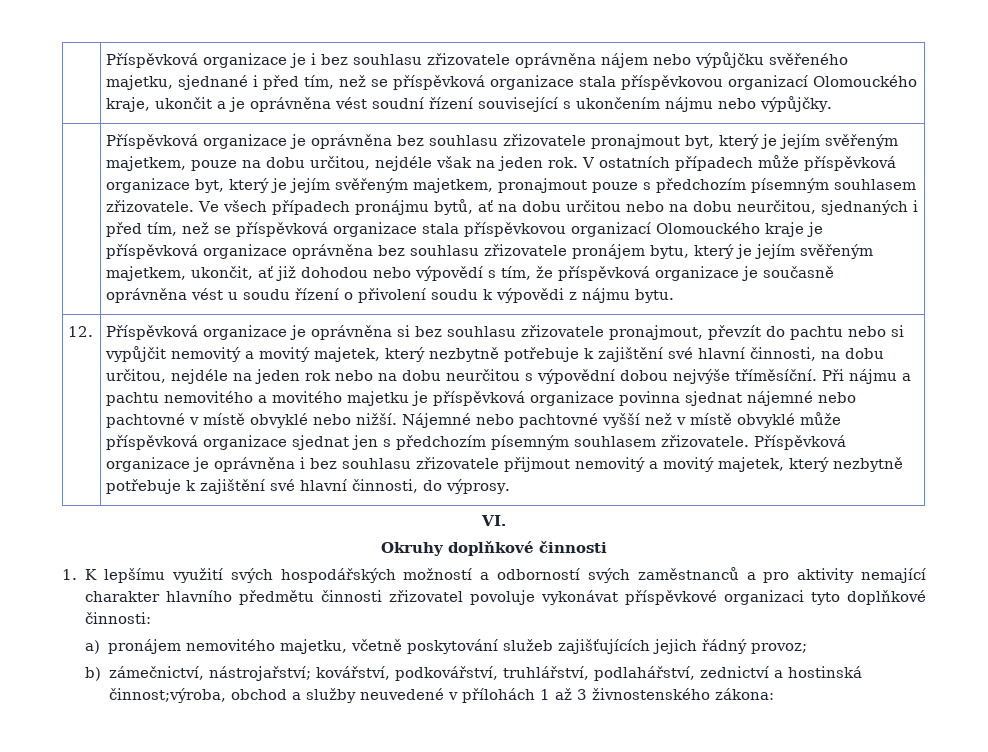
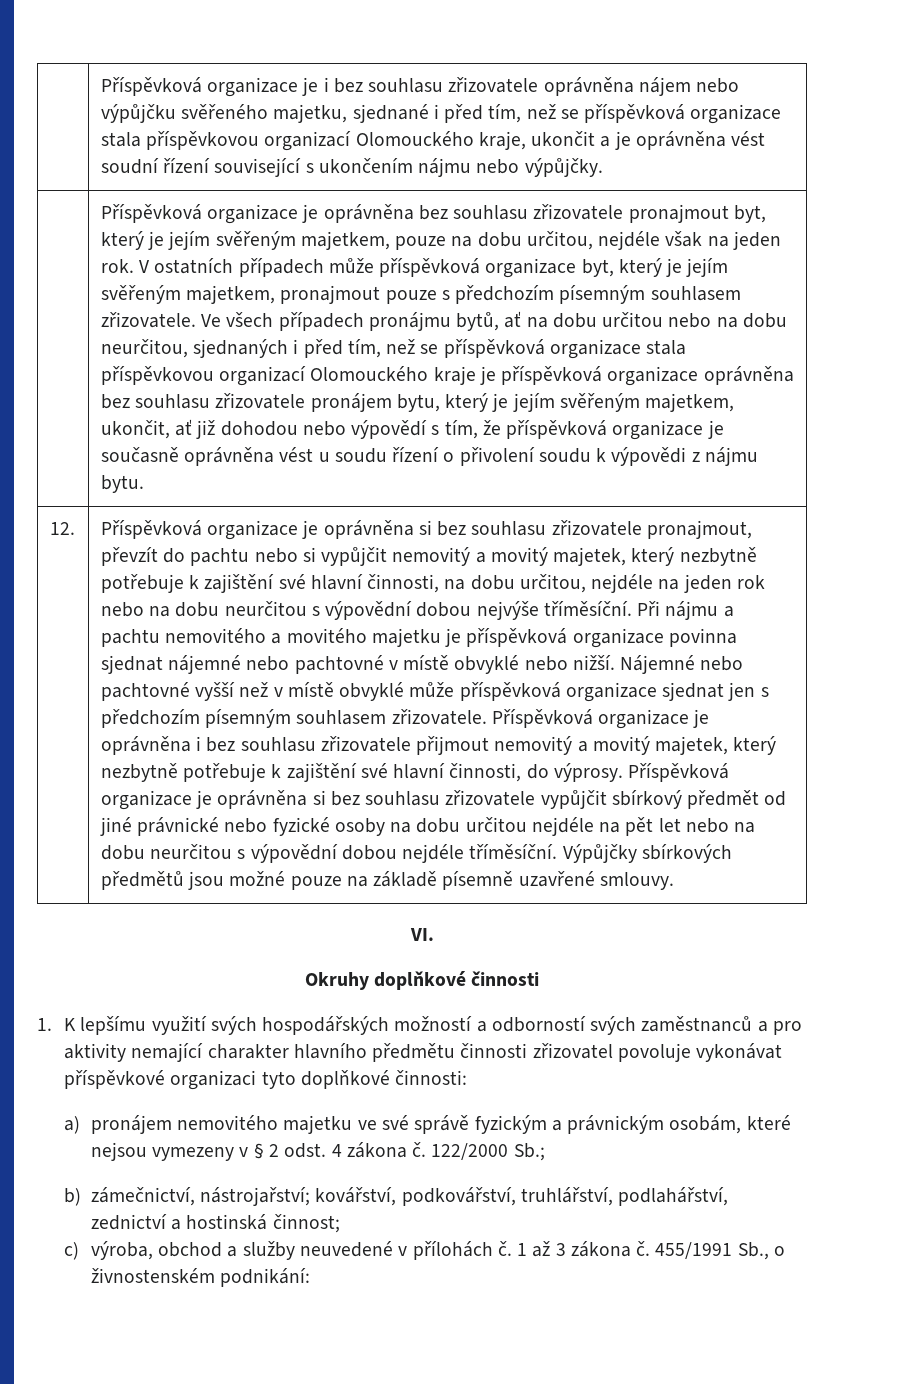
(511, 486) none -> [628,763,730,782] [100,790,787,810] [99,817,756,836] [100,844,732,863] [100,871,674,890] Příspěvková organizace je oprávněna si bez souhlasu zřizovatele vypůjčit sbírkový předmět od jiné právnické nebo fyzické osoby na dobu určitou nejdéle na pět let nebo na dobu neurčitou s výpovědní dobou nejdéle tříměsíční. Výpůjčky sbírkových předmětů jsou možné pouze na základě písemně uzavřené smlouvy.
[280,639,808,654] majetku, včetně poskytování služeb zajišťujících jejich řádný provoz; -> [283,1115,791,1134] [90,1142,545,1161] majetku ve své správě fyzickým a právnickým osobám, které nejsou vymezeny v § 2 odst. 4 zákona č. 122/2000 Sb.;
[108,688,226,703] činnost;výroba, -> [272,1214,340,1233] [63,1241,153,1260] činnost; // c) výroba,
(535, 695) none -> [497,1241,512,1256] č.
[591,688,774,700] živnostenského zákona: -> [570,1241,785,1260] [90,1268,311,1287] zákona č. 455/1991 Sb., o živnostenském podnikání:

